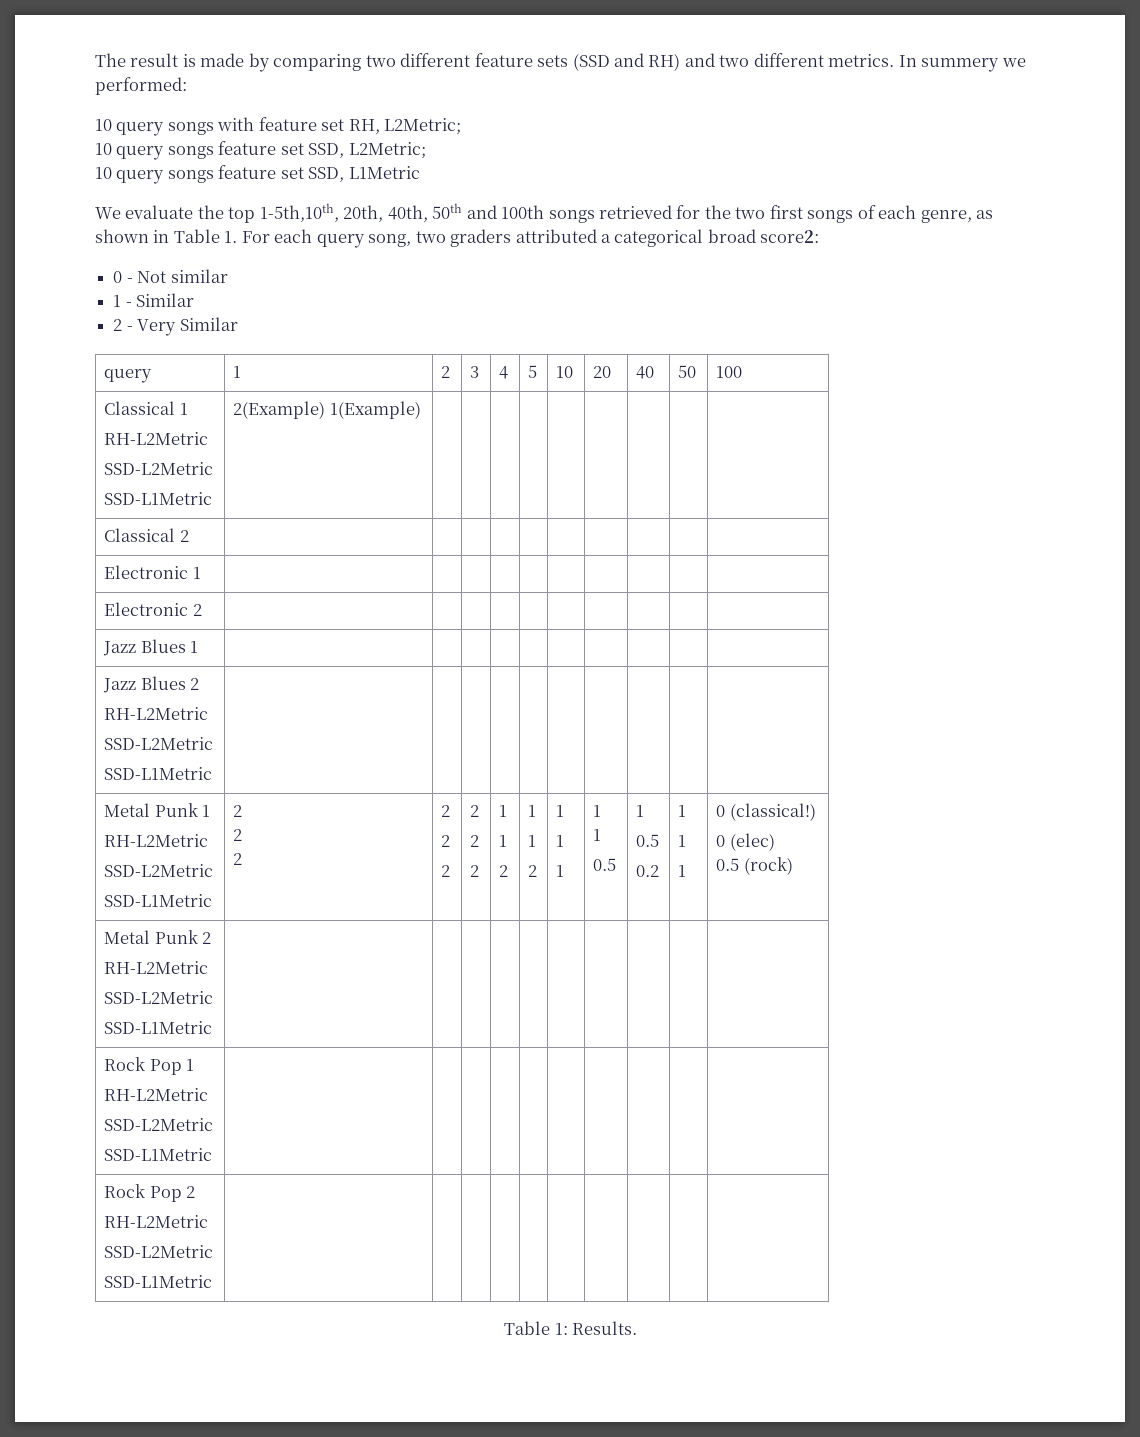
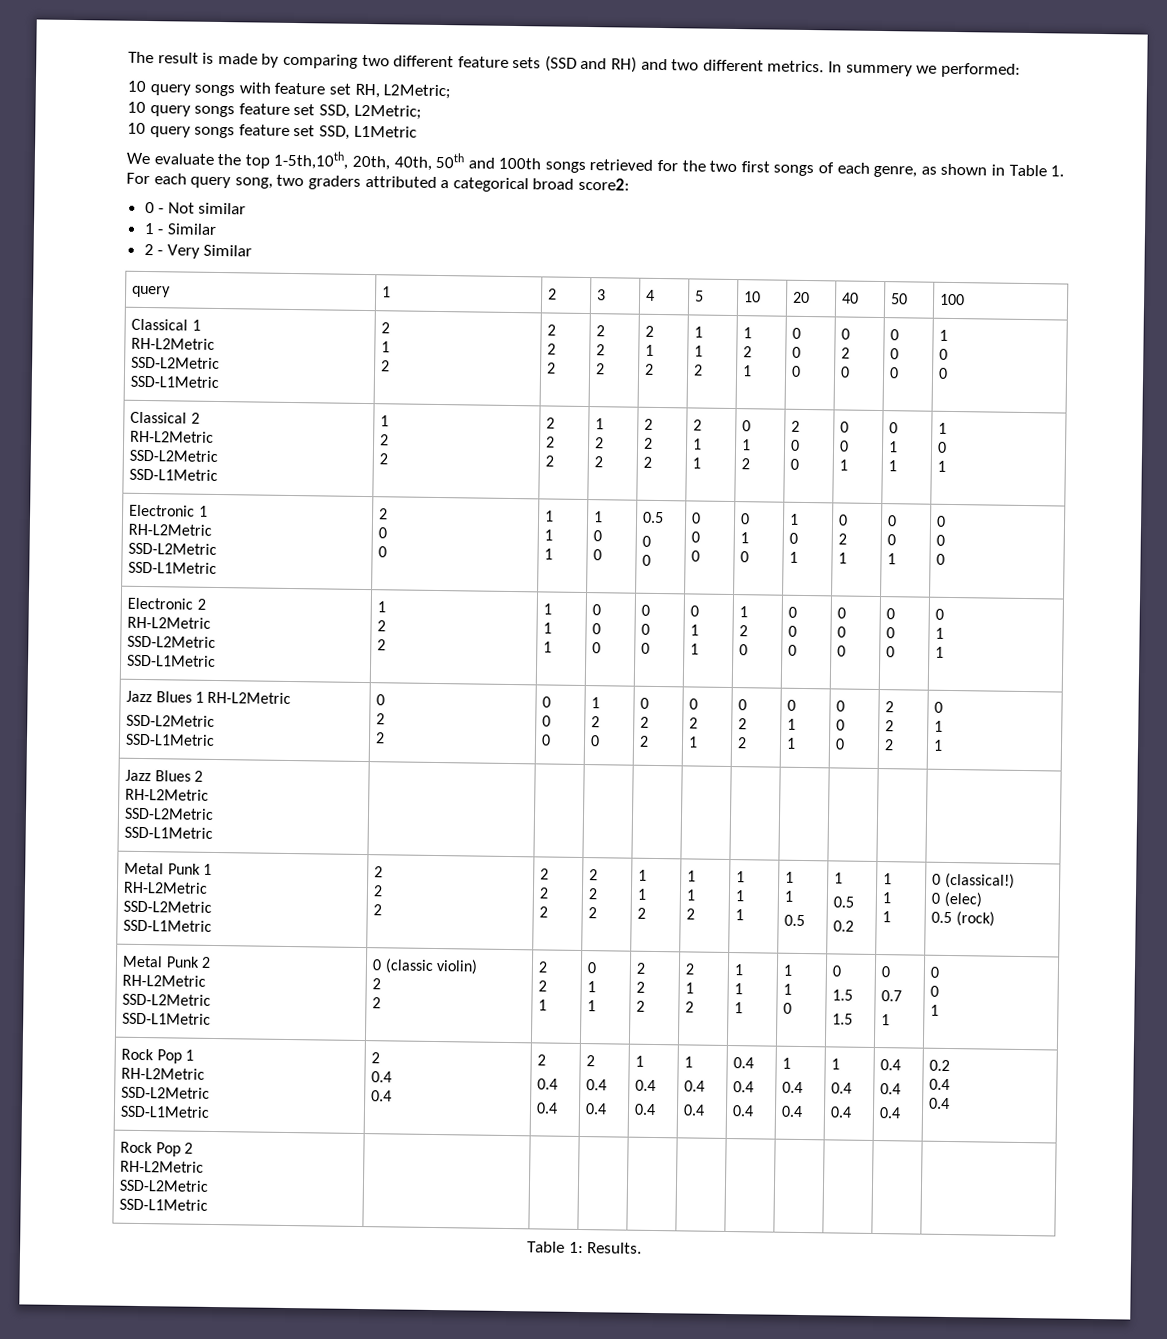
[233,401,421,419] [104,528,189,542] [104,565,201,579] [104,602,202,616] [103,639,199,656] 2(Example) 1(Example) | | | | | | | | | // Classical 2 | | | | | | | | | | // Electronic 1 | | | | | | | | | | // Electronic 2 | | | | | | | | | | // Jazz Blues 1 | | | | | | | | | | -> [381,322,391,334] [381,341,391,353] [381,360,391,372] [547,324,557,336] [547,343,557,355] [547,362,557,374] [596,325,606,337] [596,344,606,356] [596,363,606,375] [645,325,655,337] [645,344,655,356] [645,363,655,375] [694,326,704,338] [694,345,704,357] [694,364,704,376] [743,327,753,339] [743,346,753,358] [743,365,753,377] [792,327,802,339] [792,346,802,358] [792,365,802,377] [841,328,851,340] [841,347,851,359] [840,366,851,378] [890,329,900,341] [890,348,900,360] [889,367,900,379] [939,329,949,341] [939,348,949,360] [938,367,949,379] [130,411,200,424] [130,430,215,443] [129,449,219,463] [129,468,219,482] [380,415,390,427] [380,434,390,446] [379,453,389,465] [546,417,556,429] [546,436,556,448] [545,455,555,467] [595,418,605,430] [595,437,605,449] [594,456,604,468] [644,418,654,430] [644,437,654,449] [643,456,653,468] [693,419,703,431] [693,438,703,450] [692,457,702,469] [742,420,752,432] [742,439,752,451] [741,458,751,470] [791,420,801,432] [790,439,801,451] [790,458,800,470] [840,421,850,433] [839,440,850,452] [839,459,849,471] [889,422,899,434] [888,441,899,453] [888,460,898,472] [938,422,948,434] [937,441,948,453] [937,460,947,472] [129,504,208,517] [128,523,213,536] [128,542,218,556] [128,561,218,575] [379,508,389,520] [378,527,388,539] [378,546,388,558] [545,510,555,522] [544,529,554,541] [544,548,554,560] [594,511,604,523] [593,530,603,542] [593,549,603,561] [643,511,665,524] [642,535,652,547] [642,554,652,566] [691,512,702,524] [691,531,701,543] [691,550,701,562] [740,513,751,525] [740,532,750,544] [740,551,750,563] [789,513,800,525] [789,532,799,544] [789,551,799,563] [838,514,849,526] [838,533,848,545] [838,552,848,564] [887,515,898,527] [887,534,897,546] [887,553,897,565] [936,515,947,527] [936,534,946,546] [936,553,946,565] [127,597,206,610] [127,616,212,629] [127,635,217,648] [127,654,217,667] [377,601,387,613] [377,620,387,632] [377,639,387,651] [543,603,553,615] [543,622,553,634] [543,641,553,653] [592,604,602,616] [592,623,602,635] [592,642,602,654] [641,604,651,616] [641,623,651,635] [641,642,651,654] [690,605,700,617] [690,624,700,636] [690,643,700,655] [739,606,749,618] [739,625,749,637] [739,644,749,656] [788,606,798,618] [788,625,798,637] [788,644,798,656] [837,607,847,619] [837,626,847,638] [837,645,847,657] [886,608,896,620] [886,627,896,639] [886,646,896,658] [935,608,945,620] [935,627,945,639] [935,646,945,658] [126,690,291,705] [126,714,216,727] [125,733,216,746] [376,694,386,706] [376,713,386,725] [375,732,386,744] [542,696,552,708] [542,715,552,727] [541,734,552,746] [591,697,601,709] [591,716,601,728] [590,735,601,747] [640,697,650,709] [640,716,650,728] [639,735,650,747] [689,698,699,710] [689,717,699,729] [688,736,699,748] [738,699,748,711] [738,718,748,730] [737,737,748,749] [787,699,797,711] [787,718,797,730] [786,737,797,749] [836,700,846,712] [836,719,846,731] [835,738,846,750] [885,701,895,713] [885,720,895,732] [884,739,895,751] [934,701,944,713] [934,720,944,732] [933,739,944,751] 2 // 1 // 2 | 2 // 2 // 2 | 2 // 2 // 2 | 2 // 1 // 2 | 1 // 1 // 2 | 1 // 2 // 1 | 0 // 0 // 0 | 0 // 2 // 0 | 0 // 0 // 0 | 1 // 0 // 0 // Classical 2 // RH-L2Metric // SSD-L2Metric // SSD-L1Metric | 1 // 2 // 2 | 2 // 2 // 2 | 1 // 2 // 2 | 2 // 2 // 2 | 2 // 1 // 1 | 0 // 1 // 2 | 2 // 0 // 0 | 0 // 0 // 1 | 0 // 1 // 1 | 1 // 0 // 1 // Electronic 1 // RH-L2Metric // SSD-L2Metric // SSD-L1Metric | 2 // 0 // 0 | 1 // 1 // 1 | 1 // 0 // 0 | 0.5 // 0 // 0 | 0 // 0 // 0 | 0 // 1 // 0 | 1 // 0 // 1 | 0 // 2 // 1 | 0 // 0 // 1 | 0 // 0 // 0 // Electronic 2 // RH-L2Metric // SSD-L2Metric // SSD-L1Metric | 1 // 2 // 2 | 1 // 1 // 1 | 0 // 0 // 0 | 0 // 0 // 0 | 0 // 1 // 1 | 1 // 2 // 0 | 0 // 0 // 0 | 0 // 0 // 0 | 0 // 0 // 0 | 0 // 1 // 1 // Jazz Blues 1 RH-L2Metric // SSD-L2Metric // SSD-L1Metric | 0 // 2 // 2 | 0 // 0 // 0 | 1 // 2 // 0 | 0 // 2 // 2 | 0 // 2 // 1 | 0 // 2 // 2 | 0 // 1 // 1 | 0 // 0 // 0 | 2 // 2 // 2 | 0 // 1 // 1
(213, 1027) | | | | | | | | | -> [372,958,478,975] [372,978,382,990] [372,997,382,1009] [538,961,549,973] [538,980,548,992] [538,999,548,1011] [587,962,598,974] [587,981,597,993] [587,1000,597,1012] [636,962,647,974] [636,981,646,993] [636,1000,646,1012] [685,963,696,975] [685,982,695,994] [685,1001,695,1013] [734,964,745,976] [734,983,744,995] [734,1002,744,1014] [783,964,793,976] [783,983,793,995] [783,1002,793,1014] [832,965,842,977] [832,989,854,1001] [832,1013,854,1025] [881,966,891,978] [881,990,903,1002] [881,1014,891,1026] [930,966,940,978] [930,985,940,997] [930,1004,940,1016] 0 (classic violin) // 2 // 2 | 2 // 2 // 1 | 0 // 1 // 1 | 2 // 2 // 2 | 2 // 1 // 2 | 1 // 1 // 1 | 1 // 1 // 0 | 0 // 1.5 // 1.5 | 0 // 0.7 // 1 | 0 // 0 // 1
(213, 1154) | | | | | | | | | -> [371,1052,381,1064] [371,1071,393,1083] [371,1090,393,1102] [537,1054,547,1066] [537,1078,559,1090] [536,1102,559,1114] [586,1055,596,1067] [586,1079,608,1091] [585,1103,608,1115] [635,1055,645,1067] [635,1079,657,1092] [634,1103,657,1116] [684,1056,694,1068] [684,1080,706,1092] [683,1104,706,1116] [733,1057,755,1069] [733,1081,755,1093] [732,1105,755,1117] [782,1057,792,1069] [782,1081,804,1094] [781,1105,804,1118] [831,1058,841,1070] [831,1082,853,1094] [830,1106,853,1118] [880,1059,902,1071] [880,1083,902,1095] [879,1107,902,1119] [929,1059,951,1072] [929,1078,951,1091] [929,1097,951,1110] 2 // 0.4 // 0.4 | 2 // 0.4 // 0.4 | 2 // 0.4 // 0.4 | 1 // 0.4 // 0.4 | 1 // 0.4 // 0.4 | 0.4 // 0.4 // 0.4 | 1 // 0.4 // 0.4 | 1 // 0.4 // 0.4 | 0.4 // 0.4 // 0.4 | 0.2 // 0.4 // 0.4

